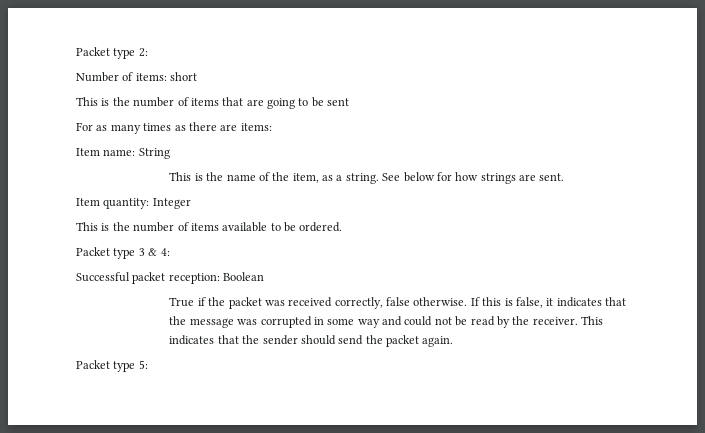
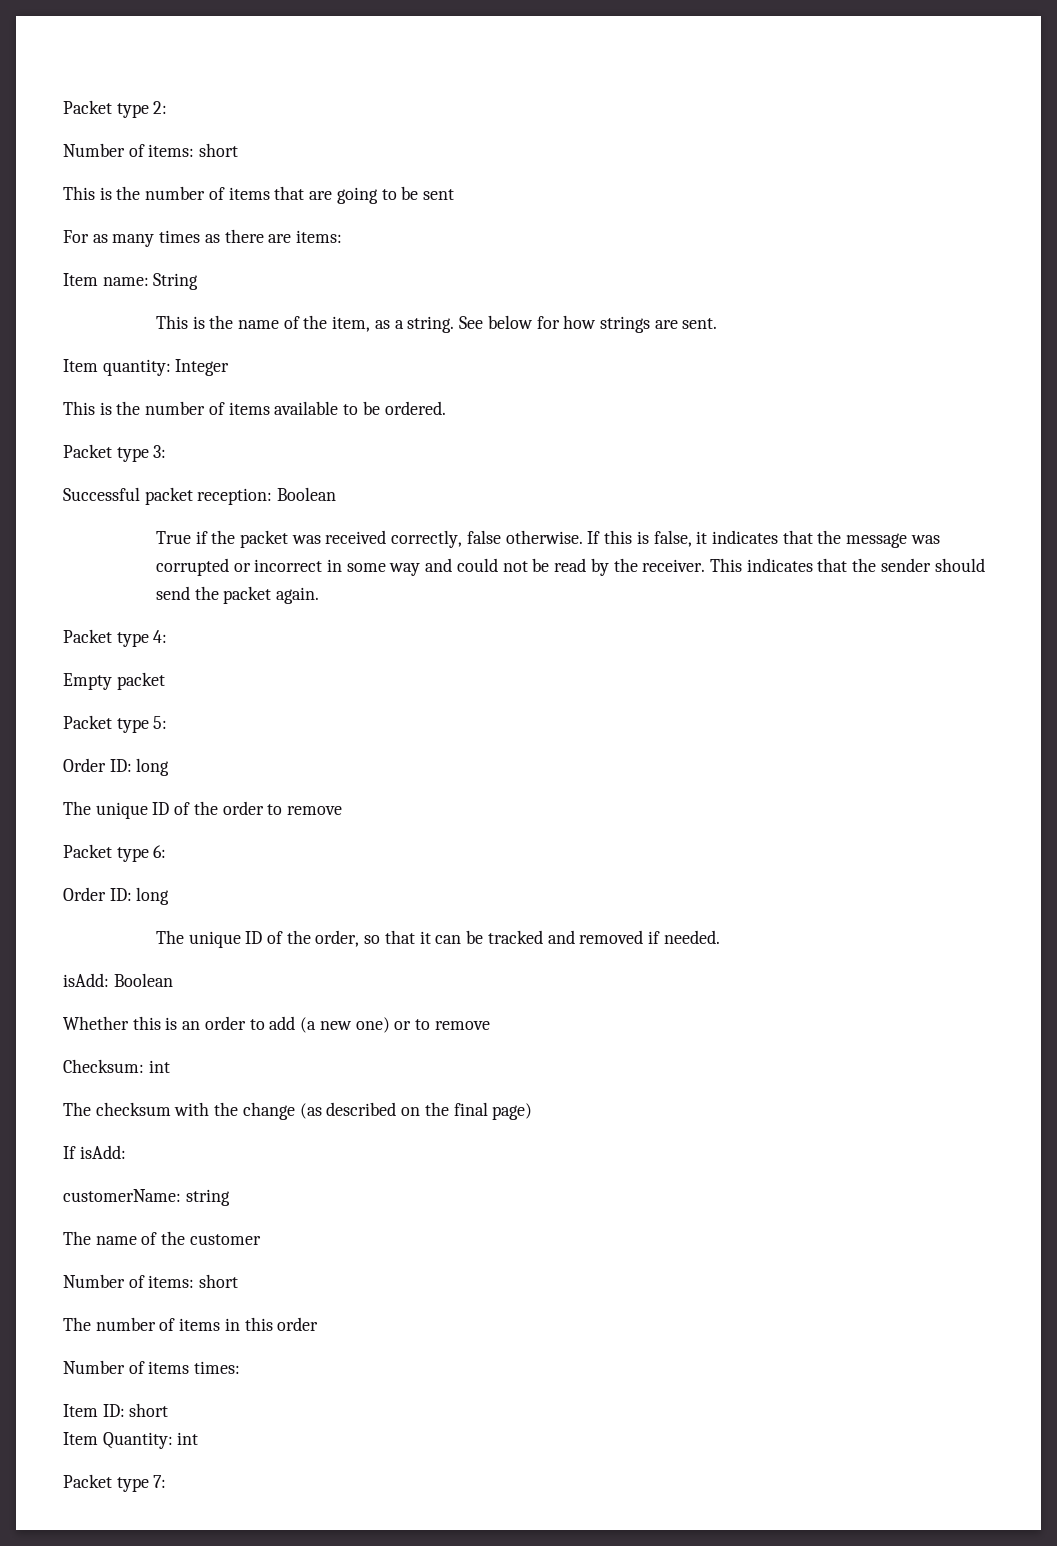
[138,248,170,256] 3 & 4: -> [153,445,167,458] 3:
(312, 322) none -> [233,559,323,572] or incorrect
[138,360,148,369] 5: -> [153,630,168,643] [63,672,165,690] [63,715,168,733] [63,758,170,776] [63,801,343,819] [63,844,167,862] [63,887,170,905] [155,930,720,948] [63,973,173,987] [63,1016,490,1033] [63,1059,170,1073] [63,1102,533,1120] [63,1145,126,1159] [63,1189,230,1206] [63,1231,261,1245] [63,1274,239,1288] [63,1317,319,1331] [63,1360,241,1374] [63,1403,169,1417] [63,1432,199,1449] [63,1474,167,1492] 4: // Empty packet // Packet type 5: // Order ID: long // The unique ID of the order to remove // Packet type 6: // Order ID: long // The unique ID of the order, so that it can be tracked and removed if needed. // isAdd: Boolean // Whether this is an order to add (a new one) or to remove // Checksum: int // The checksum with the change (as described on the final page) // If isAdd: // customerName: string // The name of the customer // Number of items: short // The number of items in this order // Number of items times: // Item ID: short // Item Quantity: int // Packet type 7:

